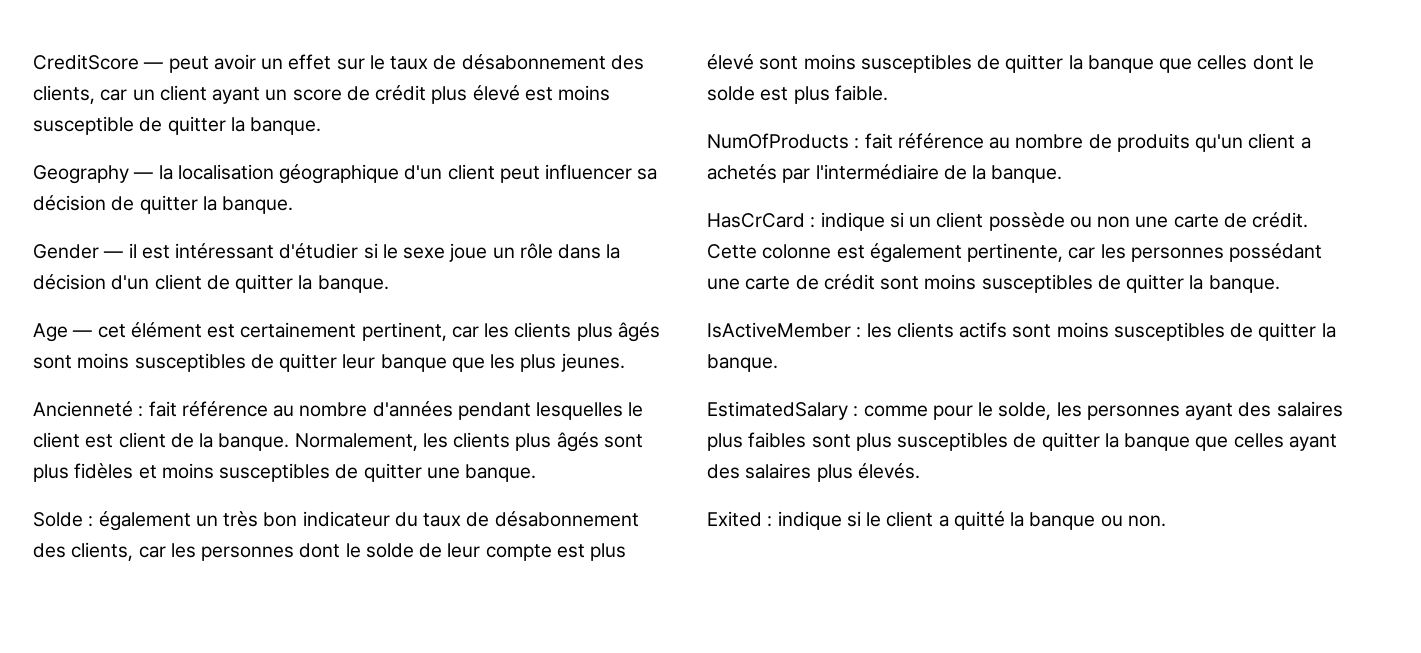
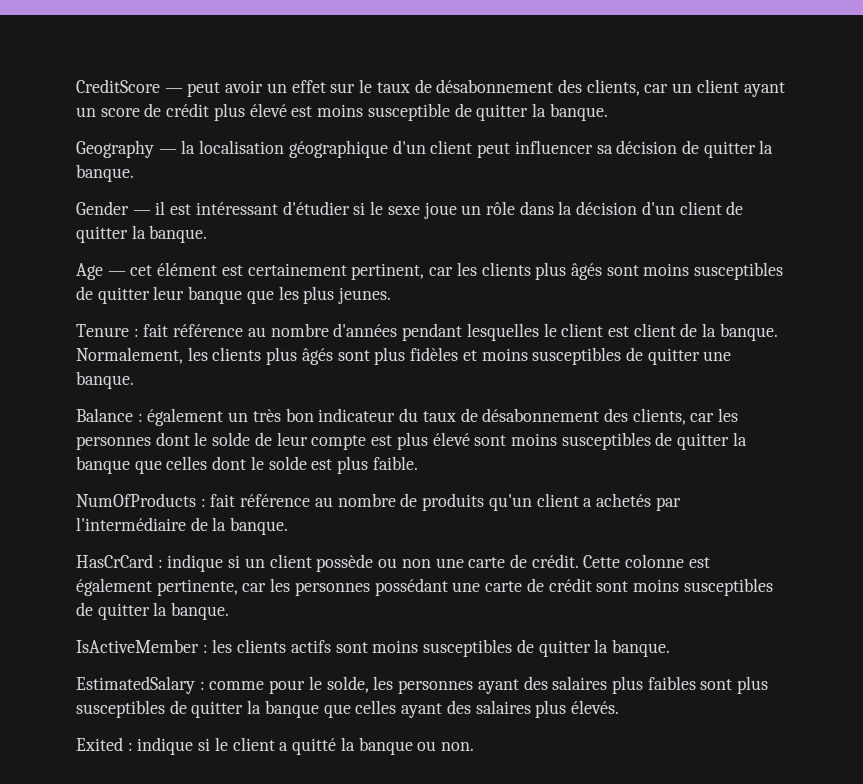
[33,401,133,417] Ancienneté -> [76,324,129,337] Tenure
[33,512,83,527] Solde -> [76,408,133,422] Balance

